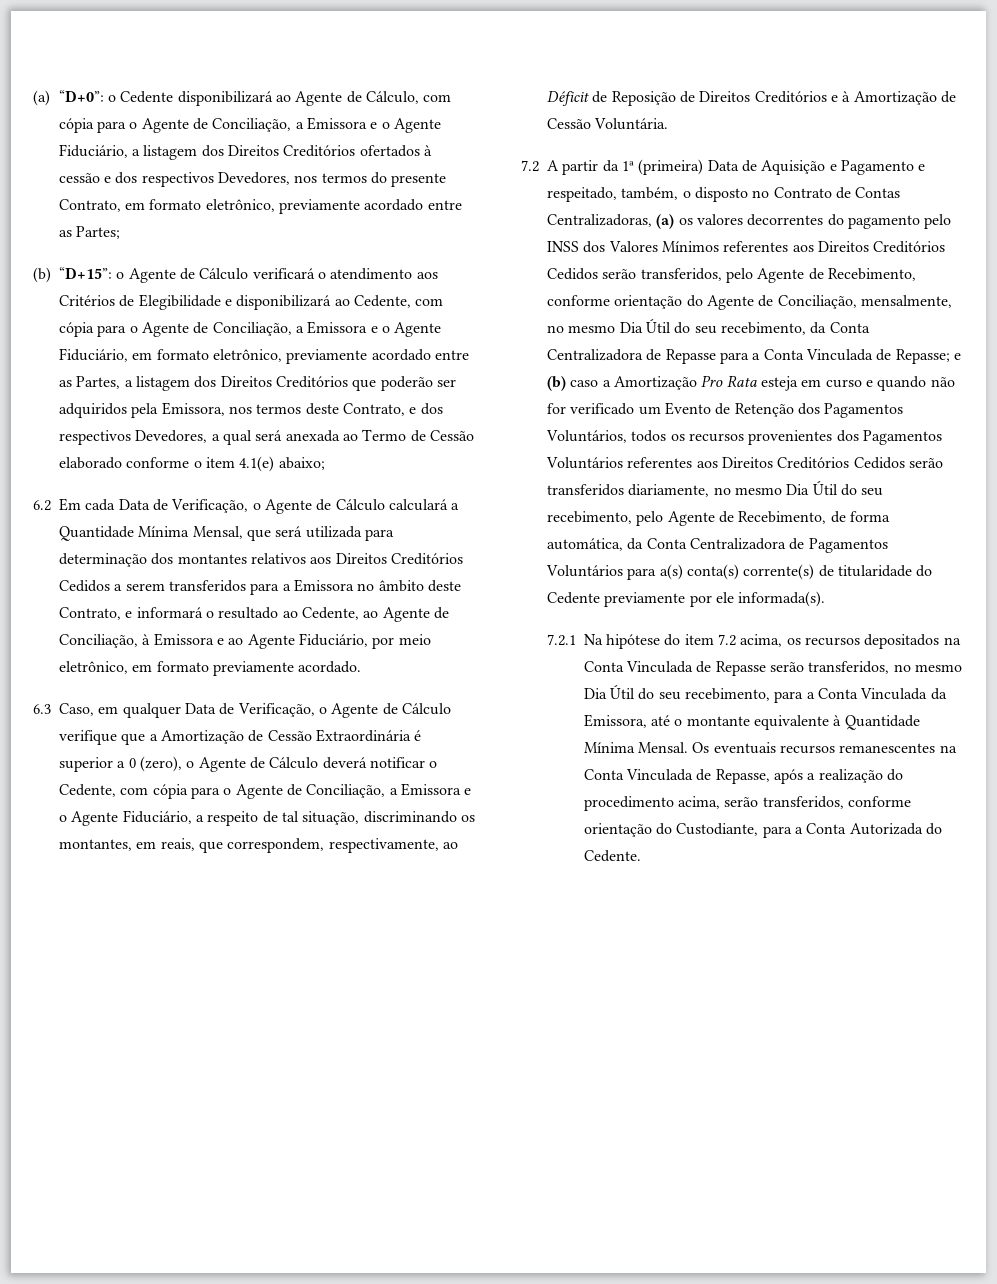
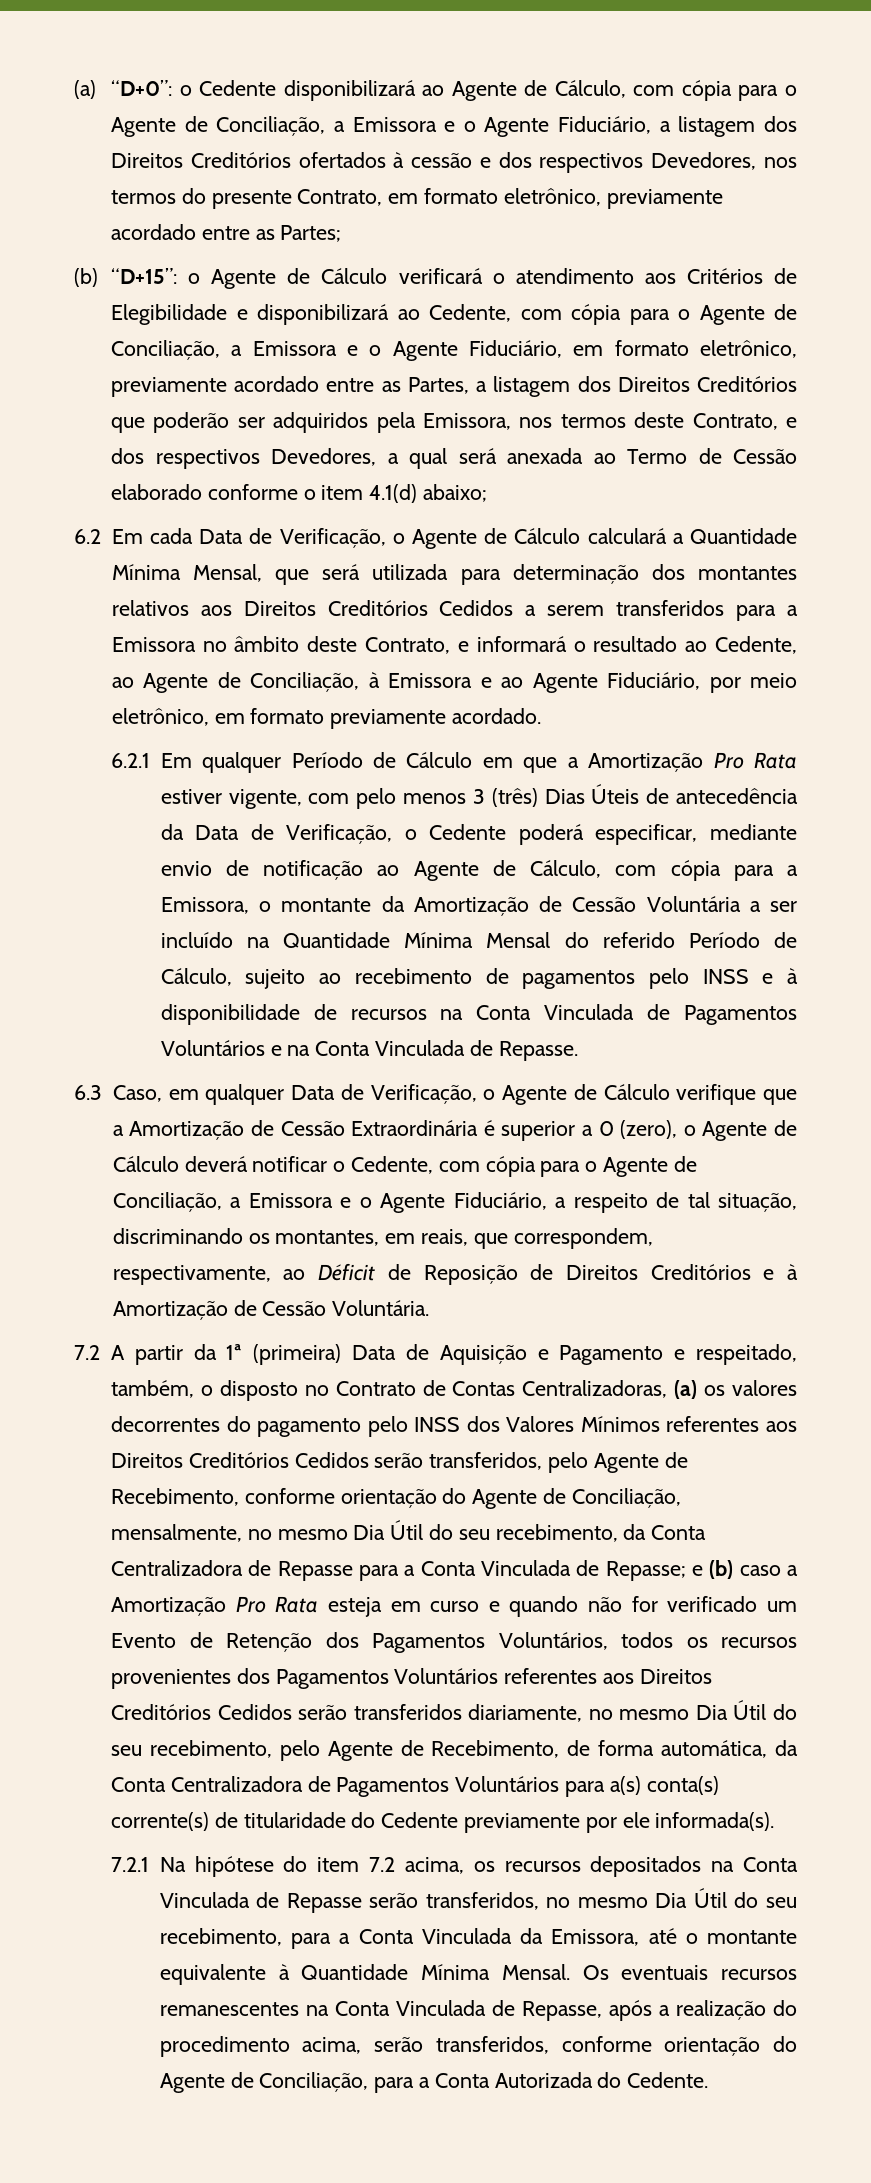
[239,456,275,472] 4.1(e) -> [369,484,418,503] 4.1(d)
(362, 667) none -> [111,752,797,773] [160,784,798,809] [160,824,797,845] [160,860,798,881] [160,896,797,916] [160,932,797,948] [160,968,798,989] [160,1004,797,1025] [160,1040,578,1061] // 6.2.1 Em qualquer Período de Cálculo em que a Amortização Pro Rata estiver vigente, com pelo menos 3 (três) Dias Úteis de antecedência da Data de Verificação, o Cedente poderá especificar, mediante envio de notificação ao Agente de Cálculo, com cópia para a Emissora, o montante da Amortização de Cessão Voluntária a ser incluído na Quantidade Mínima Mensal do referido Período de Cálculo, sujeito ao recebimento de pagamentos pelo INSS e à disponibilidade de recursos na Conta Vinculada de Pagamentos Voluntários e na Conta Vinculada de Repasse.
[676,823,759,836] Custodiante, -> [159,2072,369,2093] Agente de Conciliação,

